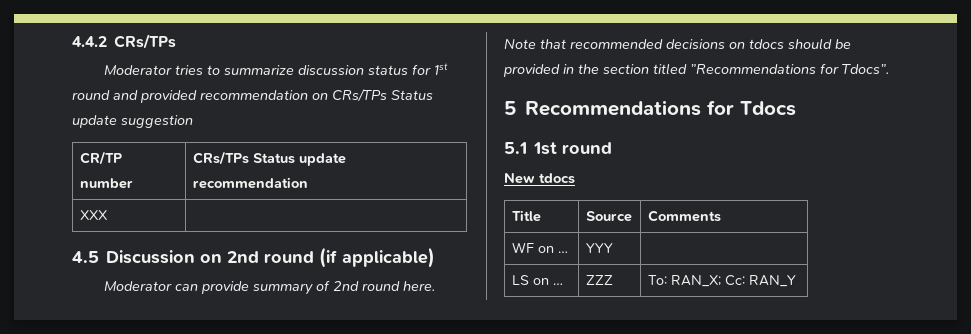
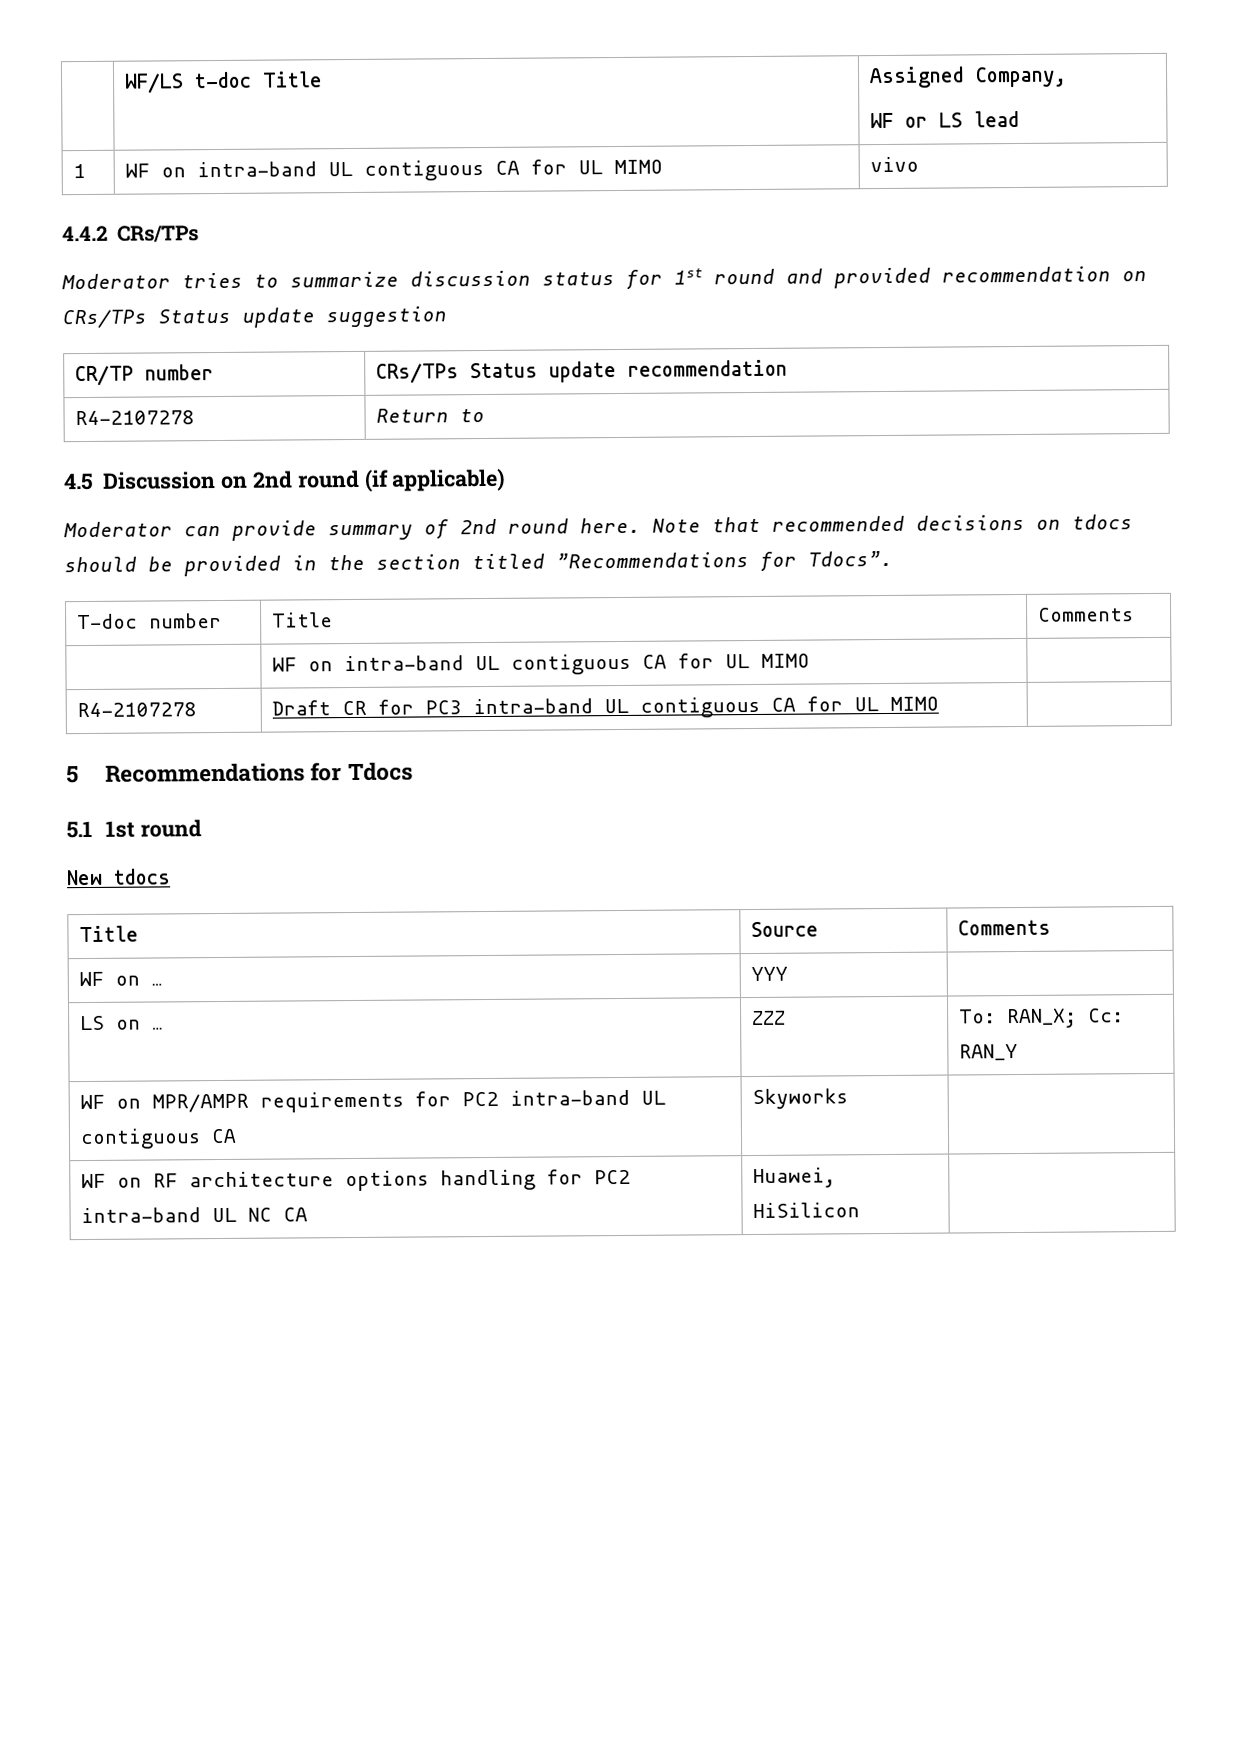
(72, 41) none -> [124,71,324,94] [869,66,1068,89] [870,110,1021,129] [73,163,87,179] [125,159,664,181] [870,156,920,173] | WF/LS t-doc Title | Assigned Company, // WF or LS lead // 1 | WF on intra-band UL contiguous CA for UL MIMO | vivo //
[79,210,108,220] XXX | -> [75,410,196,426] [376,408,486,423] R4-2107278 | Return to
(889, 69) none -> [77,612,223,630] [272,612,334,628] [1038,607,1135,622] [272,653,811,675] [77,702,198,718] [272,696,940,718] // T-doc number | Title | Comments // | WF on intra-band UL contiguous CA for UL MIMO | // R4-2107278 | Draft CR for PC3 intra-band UL contiguous CA for UL MIMO |
(796, 281) none -> [80,1089,667,1113] [80,1128,238,1150] [752,1088,849,1110] [81,1169,632,1192] [81,1207,309,1224] [753,1167,837,1189] [753,1202,861,1219] // WF on MPR/AMPR requirements for PC2 intra-band UL contiguous CA | Skyworks | // WF on RF architecture options handling for PC2 intra-band UL NC CA | Huawei, HiSilicon |

